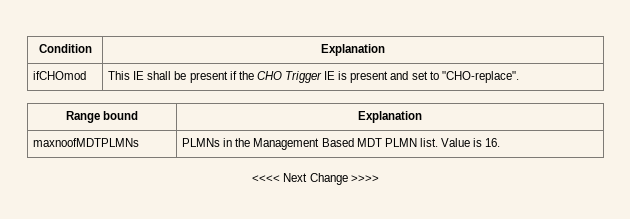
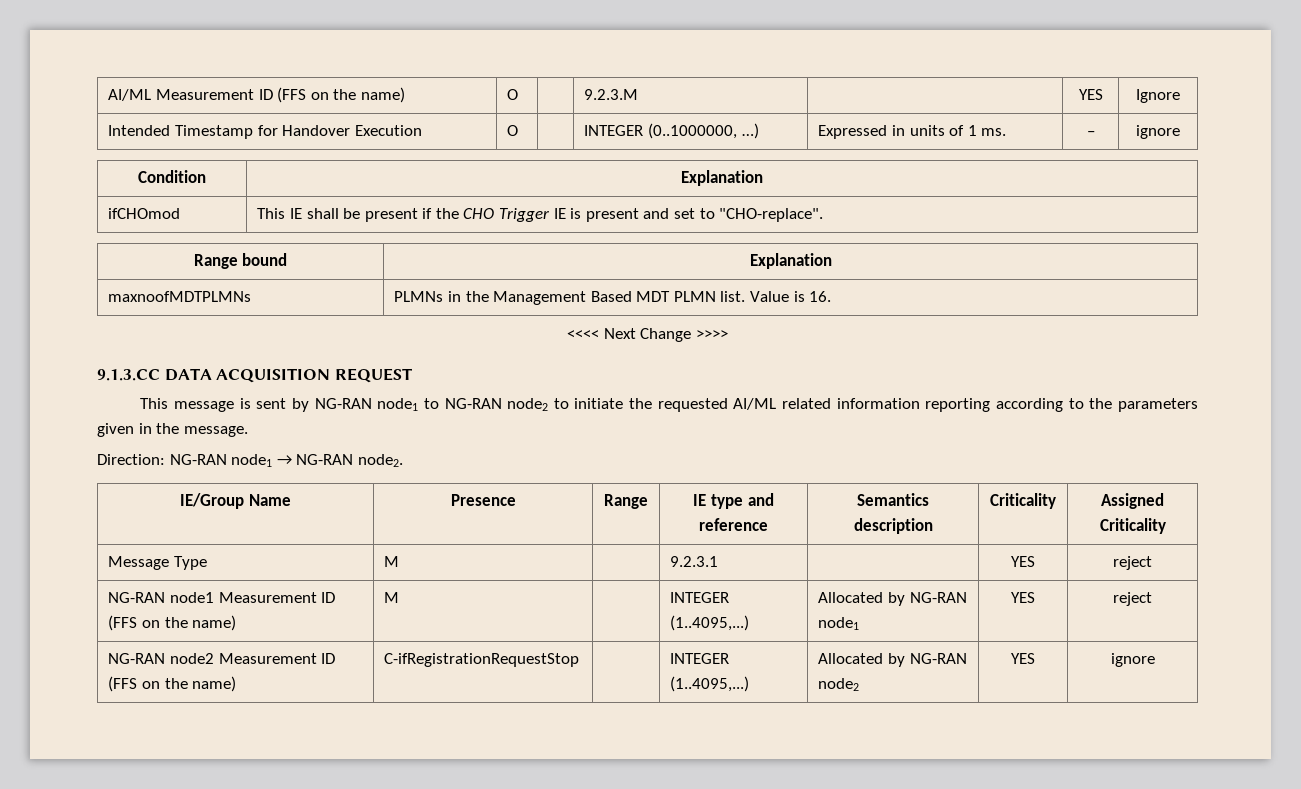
(38, 48) none -> [108,87,405,103] [507,89,519,100] [584,89,639,100] [1078,89,1103,100] [1136,89,1180,103] [108,125,422,139] [507,125,519,136] [584,123,759,139] [818,125,1007,139] [1086,131,1095,136] [1136,125,1180,139] AI/ML Measurement ID (FFS on the name) | O | | 9.2.3.M | | YES | Ignore // Intended Timestamp for Handover Execution | O | | INTEGER (0..1000000, …) | Expressed in units of 1 ms. | – | ignore //
(379, 178) none -> [97,368,412,383] [140,398,1198,412] [97,423,248,437] [97,454,403,467] [180,493,291,509] [450,494,516,506] [604,494,648,509] [693,493,774,509] [699,518,768,531] [857,493,929,506] [853,518,933,534] [990,493,1056,509] [1101,493,1164,509] [1099,518,1166,534] [108,556,207,570] [384,556,400,567] [670,556,719,567] [1011,556,1035,567] [1113,556,1152,570] [108,592,336,603] [108,615,237,631] [384,592,400,603] [670,592,730,603] [670,615,750,631] [818,592,967,606] [818,617,860,630] [1011,592,1035,603] [1113,592,1152,606] [108,653,336,664] [108,676,237,692] [384,653,580,667] [670,653,730,664] [670,676,750,692] [818,653,967,667] [818,678,860,691] [1011,653,1035,664] [1110,653,1155,667] // 9.1.3.CC DATA ACQUISITION REQUEST // This message is sent by NG-RAN node1 to NG-RAN node2 to initiate the requested AI/ML related information reporting according to the parameters given in the message. // Direction: NG-RAN node1 → NG-RAN node2. // IE/Group Name | Presence | Range | IE type and reference | Semantics description | Criticality | Assigned Criticality // Message Type | M | | 9.2.3.1 | | YES | reject // NG-RAN node1 Measurement ID (FFS on the name) | M | | INTEGER (1..4095,...) | Allocated by NG-RAN node1 | YES | reject // NG-RAN node2 Measurement ID (FFS on the name) | C-ifRegistrationRequestStop | | INTEGER (1..4095,...) | Allocated by NG-RAN node2 | YES | ignore

